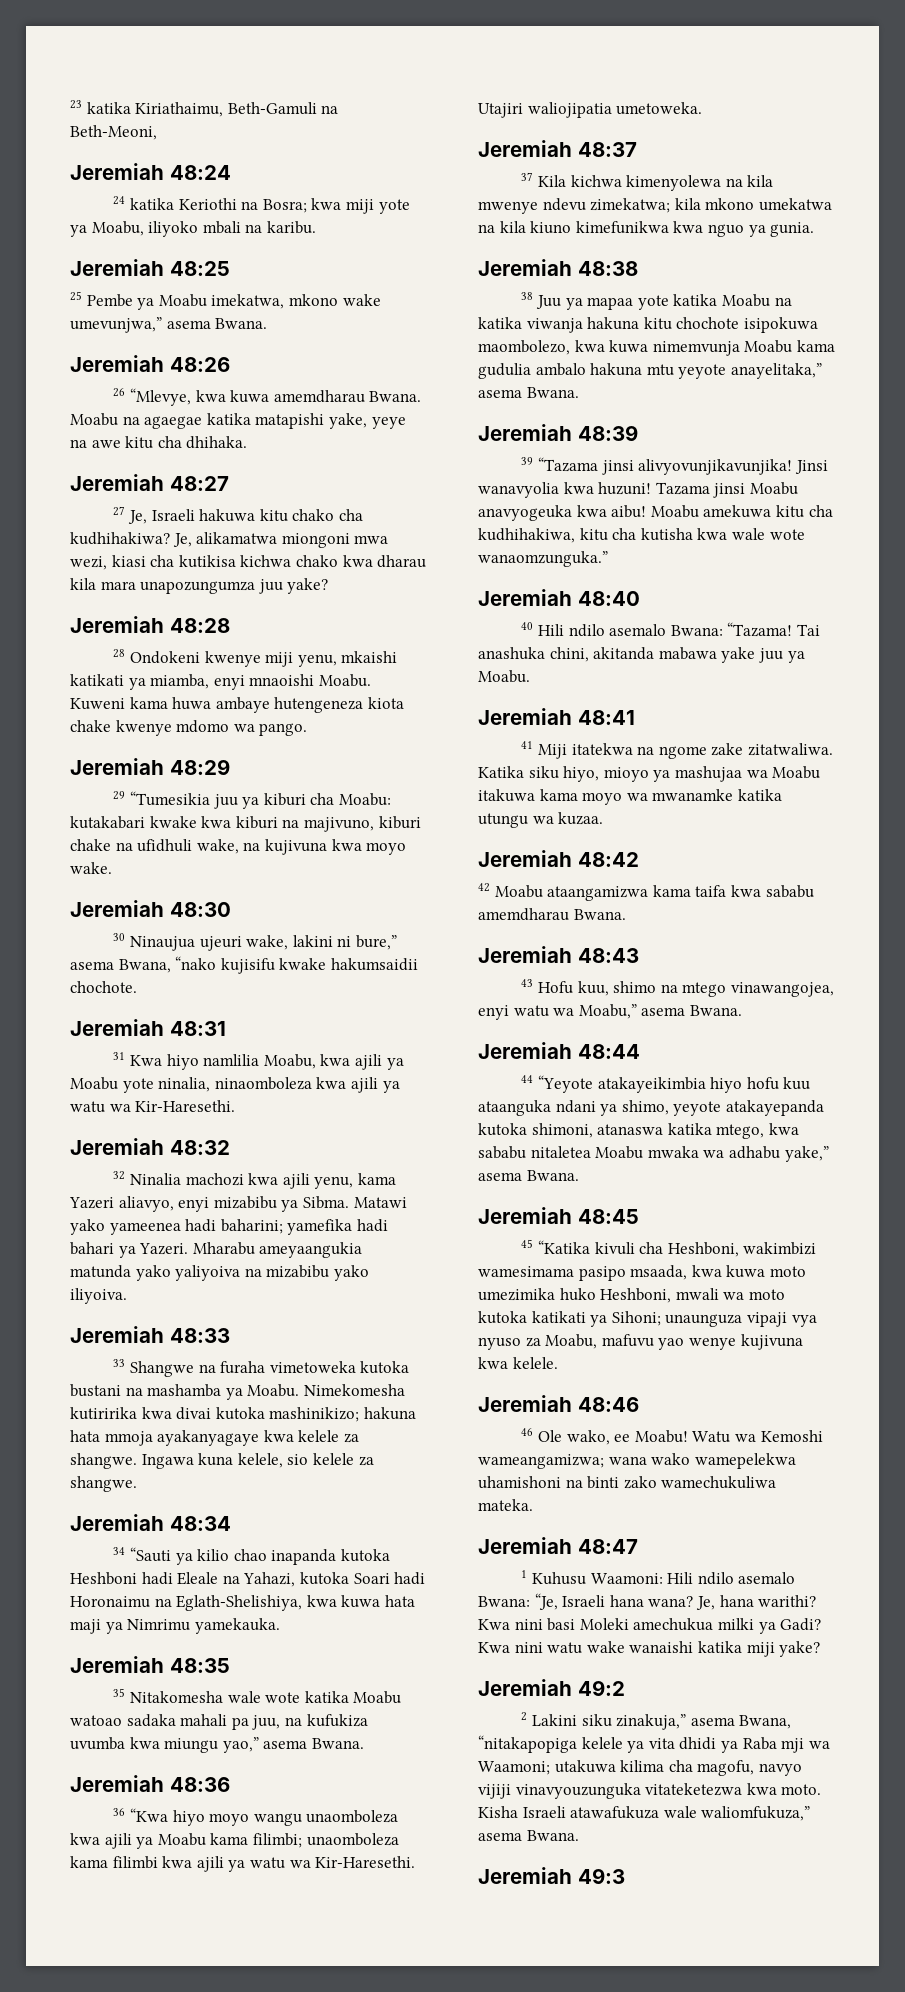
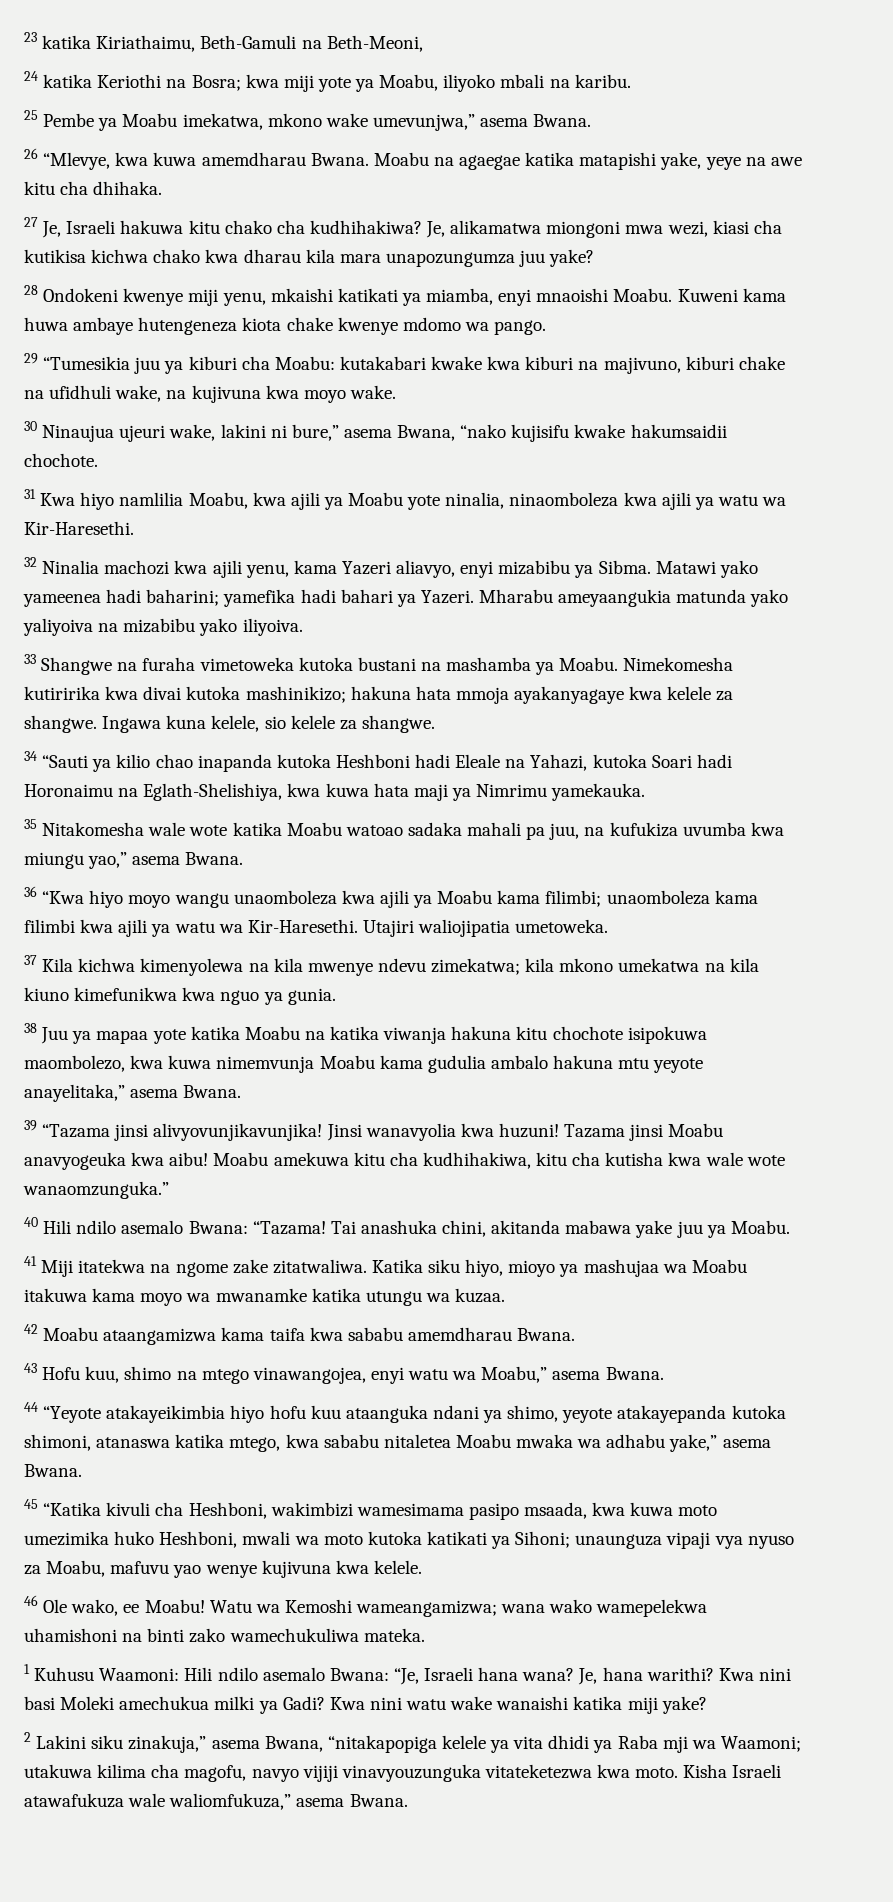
[70,163,231,180] // Jeremiah 48:24 -> (423, 43) none
[70,259,230,276] // Jeremiah 48:25 -> (631, 81) none
[70,355,230,372] // Jeremiah 48:26 -> (592, 120) none
[70,474,229,491] // Jeremiah 48:27 -> (163, 188) none
[70,616,230,633] // Jeremiah 48:28 -> (595, 258) none
[70,758,230,775] // Jeremiah 48:29 -> (547, 327) none
[70,900,231,917] // Jeremiah 48:30 -> (396, 392) none
[70,1019,226,1036] // Jeremiah 48:31 -> (98, 460) none
[70,1138,230,1155] // Jeremiah 48:32 -> (134, 528) none
[70,1326,230,1343] // Jeremiah 48:33 -> (303, 627) none
[70,1514,231,1531] // Jeremiah 48:34 -> (435, 724) none
[70,1656,230,1673] // Jeremiah 48:35 -> (646, 792) none
[70,1775,230,1792] // Jeremiah 48:36 -> (244, 858) none
[478,140,637,157] // Jeremiah 48:37 -> (609, 926) none
[478,259,638,276] // Jeremiah 48:38 -> (336, 996) none
[478,424,638,441] // Jeremiah 48:39 -> (242, 1091) none
[478,589,640,606] // Jeremiah 48:40 -> (169, 1190) none
[478,708,635,725] // Jeremiah 48:41 -> (790, 1227) none
[478,850,639,867] // Jeremiah 48:42 -> (506, 1295) none
[478,946,639,963] // Jeremiah 48:43 -> (576, 1334) none
[478,1042,640,1059] // Jeremiah 48:44 -> (664, 1373) none
[478,1207,639,1224] // Jeremiah 48:45 -> (82, 1470) none
[478,1395,639,1412] // Jeremiah 48:46 -> (422, 1567) none
[478,1537,638,1554] // Jeremiah 48:47 -> (425, 1635) none
[478,1679,625,1696] // Jeremiah 49:2 -> (707, 1705) none
[478,1867,625,1884] // Jeremiah 49:3 -> (408, 1800) none

